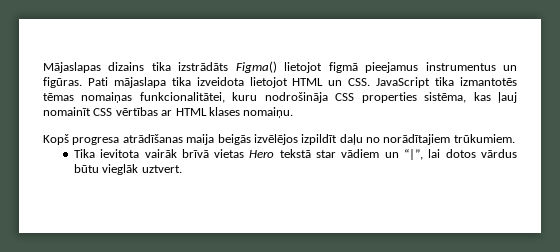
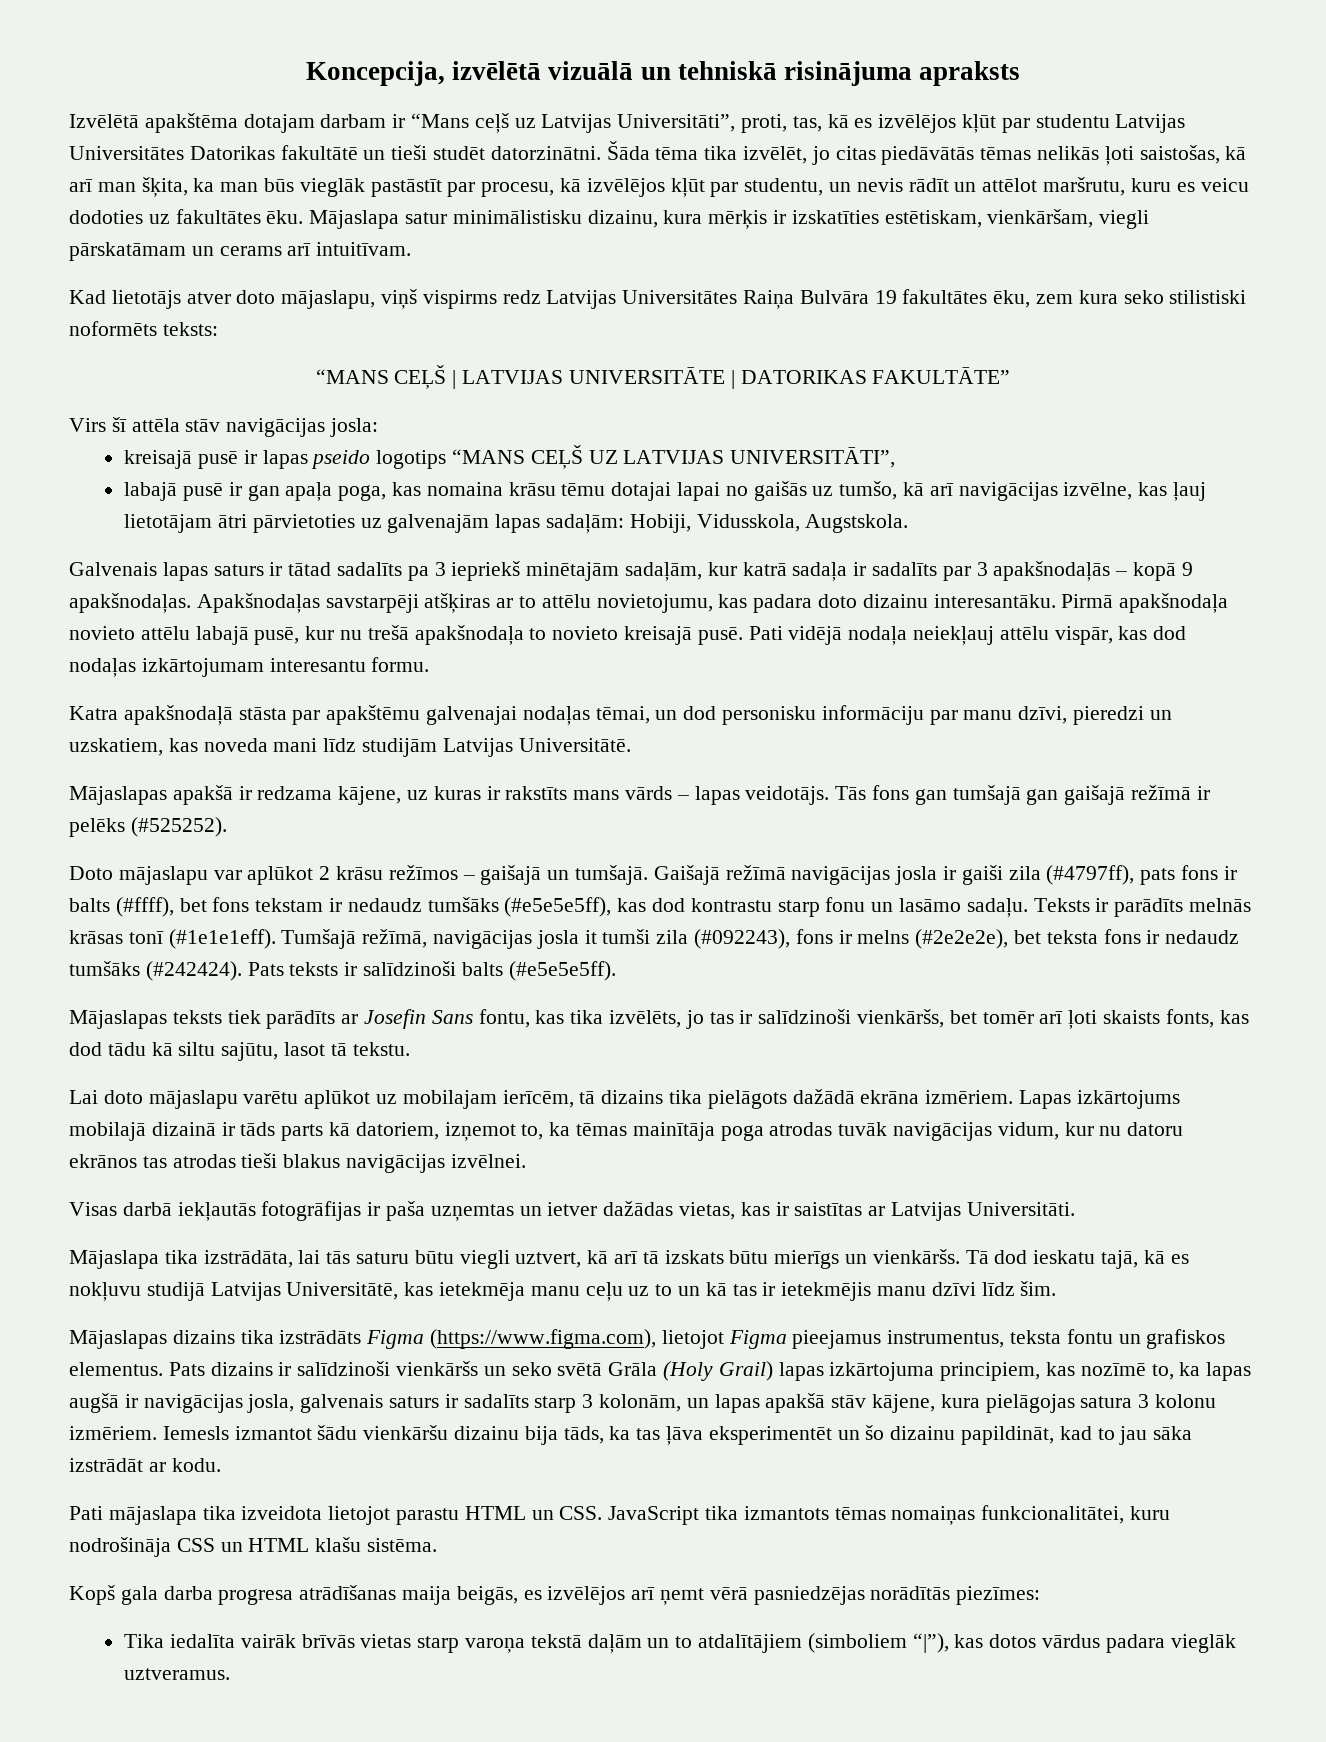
[43,61,518,73] [43,77,82,88] Mājaslapas dizains tika izstrādāts Figma() lietojot figmā pieejamus instrumentus un figūras. -> [305,61,1021,86] [69,113,1186,133] [69,141,1247,165] [69,177,1249,197] [69,209,1150,229] [69,242,412,261] [69,289,1247,309] [69,321,218,336] [315,365,1011,389] [69,417,379,437] [124,445,896,469] [124,481,1207,501] [124,514,909,533] [69,561,1193,581] [69,593,1229,613] [69,625,1187,645] [69,657,430,677] [69,705,1172,725] [69,738,631,757] [69,785,1210,805] [69,817,227,837] [69,865,1237,885] [69,897,1252,917] [69,929,1240,949] [69,961,616,981] [69,1009,1249,1029] [69,1042,410,1061] [69,1089,1180,1109] [69,1122,1184,1141] [69,1153,526,1173] [69,1201,1075,1221] [69,1249,1189,1269] [69,1281,1057,1301] [69,1329,1226,1349] [69,1361,1252,1381] [69,1393,1217,1413] [69,1425,1193,1445] [69,1458,221,1472] Koncepcija, izvēlētā vizuālā un tehniskā risinājuma apraksts // Izvēlētā apakštēma dotajam darbam ir “Mans ceļš uz Latvijas Universitāti”, proti, tas, kā es izvēlējos kļūt par studentu Latvijas Universitātes Datorikas fakultātē un tieši studēt datorzinātni. Šāda tēma tika izvēlēt, jo citas piedāvātās tēmas nelikās ļoti saistošas, kā arī man šķita, ka man būs vieglāk pastāstīt par procesu, kā izvēlējos kļūt par studentu, un nevis rādīt un attēlot maršrutu, kuru es veicu dodoties uz fakultātes ēku. Mājaslapa satur minimālistisku dizainu, kura mērķis ir izskatīties estētiskam, vienkāršam, viegli pārskatāmam un cerams arī intuitīvam. // Kad lietotājs atver doto mājaslapu, viņš vispirms redz Latvijas Universitātes Raiņa Bulvāra 19 fakultātes ēku, zem kura seko stilistiski noformēts teksts: // “MANS CEĻŠ | LATVIJAS UNIVERSITĀTE | DATORIKAS FAKULTĀTE” // Virs šī attēla stāv navigācijas josla: // kreisajā pusē ir lapas pseido logotips “MANS CEĻŠ UZ LATVIJAS UNIVERSITĀTI”, // labajā pusē ir gan apaļa poga, kas nomaina krāsu tēmu dotajai lapai no gaišās uz tumšo, kā arī navigācijas izvēlne, kas ļauj lietotājam ātri pārvietoties uz galvenajām lapas sadaļām: Hobiji, Vidusskola, Augstskola. // Galvenais lapas saturs ir tātad sadalīts pa 3 iepriekš minētajām sadaļām, kur katrā sadaļa ir sadalīts par 3 apakšnodaļās – kopā 9 apakšnodaļas. Apakšnodaļas savstarpēji atšķiras ar to attēlu novietojumu, kas padara doto dizainu interesantāku. Pirmā apakšnodaļa novieto attēlu labajā pusē, kur nu trešā apakšnodaļa to novieto kreisajā pusē. Pati vidējā nodaļa neiekļauj attēlu vispār, kas dod nodaļas izkārtojumam interesantu formu. // Katra apakšnodaļā stāsta par apakštēmu galvenajai nodaļas tēmai, un dod personisku informāciju par manu dzīvi, pieredzi un uzskatiem, kas noveda mani līdz studijām Latvijas Universitātē. // Mājaslapas apakšā ir redzama kājene, uz kuras ir rakstīts mans vārds – lapas veidotājs. Tās fons gan tumšajā gan gaišajā režīmā ir pelēks (#525252). // Doto mājaslapu var aplūkot 2 krāsu režīmos – gaišajā un tumšajā. Gaišajā režīmā navigācijas josla ir gaiši zila (#4797ff), pats fons ir balts (#ffff), bet fons tekstam ir nedaudz tumšāks (#e5e5e5ff), kas dod kontrastu starp fonu un lasāmo sadaļu. Teksts ir parādīts melnās krāsas tonī (#1e1e1eff). Tumšajā režīmā, navigācijas josla it tumši zila (#092243), fons ir melns (#2e2e2e), bet teksta fons ir nedaudz tumšāks (#242424). Pats teksts ir salīdzinoši balts (#e5e5e5ff). // Mājaslapas teksts tiek parādīts ar Josefin Sans fontu, kas tika izvēlēts, jo tas ir salīdzinoši vienkāršs, bet tomēr arī ļoti skaists fonts, kas dod tādu kā siltu sajūtu, lasot tā tekstu. // Lai doto mājaslapu varētu aplūkot uz mobilajam ierīcēm, tā dizains tika pielāgots dažādā ekrāna izmēriem. Lapas izkārtojums mobilajā dizainā ir tāds parts kā datoriem, izņemot to, ka tēmas mainītāja poga atrodas tuvāk navigācijas vidum, kur nu datoru ekrānos tas atrodas tieši blakus navigācijas izvēlnei. // Visas darbā iekļautās fotogrāfijas ir paša uzņemtas un ietver dažādas vietas, kas ir saistītas ar Latvijas Universitāti. // Mājaslapa tika izstrādāta, lai tās saturu būtu viegli uztvert, kā arī tā izskats būtu mierīgs un vienkāršs. Tā dod ieskatu tajā, kā es nokļuvu studijā Latvijas Universitātē, kas ietekmēja manu ceļu uz to un kā tas ir ietekmējis manu dzīvi līdz šim. // Mājaslapas dizains tika izstrādāts Figma (https://www.figma.com), lietojot Figma pieejamus instrumentus, teksta fontu un grafiskos elementus. Pats dizains ir salīdzinoši vienkāršs un seko svētā Grāla (Holy Grail) lapas izkārtojuma principiem, kas nozīmē to, ka lapas augšā ir navigācijas josla, galvenais saturs ir sadalīts starp 3 kolonām, un lapas apakšā stāv kājene, kura pielāgojas satura 3 kolonu izmēriem. Iemesls izmantot šādu vienkāršu dizainu bija tāds, ka tas ļāva eksperimentēt un šo dizainu papildināt, kad to jau sāka izstrādāt ar kodu. //
(288, 82) none -> [396,1508,460,1525] parastu
[460,77,518,86] izmantotēs -> [743,1506,829,1520] izmantots
[361,92,518,103] [43,107,294,118] properties sistēma, kas ļauj nomainīt CSS vērtības ar HTML klases nomaiņu. -> [220,1537,438,1552] un HTML klašu sistēma.
(69, 139) none -> [120,1586,213,1605] gala darba
[217,134,515,145] [73,149,517,160] [73,164,182,175] beigās izvēlējos izpildīt daļu no norādītajiem trūkumiem. // Tika ievitota vairāk brīvā vietas Hero tekstā star vādiem un “|”, lai dotos vārdus būtu vieglāk uztvert. -> [456,1586,1041,1605] [124,1633,1236,1653] [124,1668,231,1680] beigās, es izvēlējos arī ņemt vērā pasniedzējas norādītās piezīmes: // Tika iedalīta vairāk brīvās vietas starp varoņa tekstā daļām un to atdalītājiem (simboliem “|”), kas dotos vārdus padara vieglāk uztveramus.

